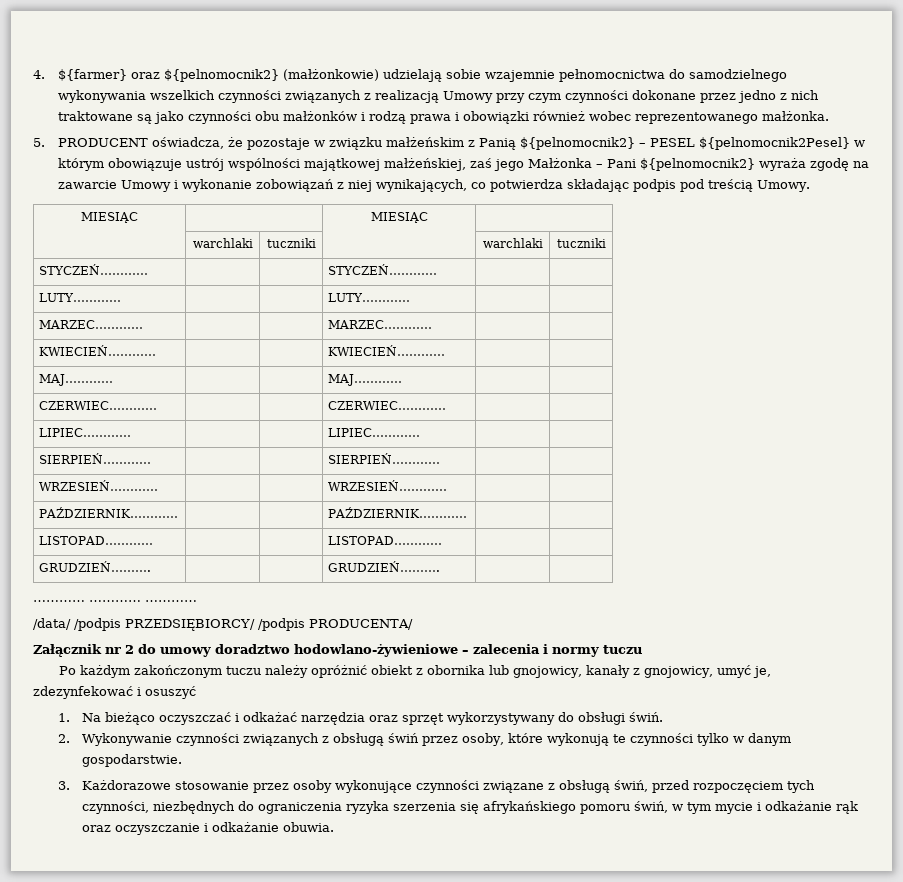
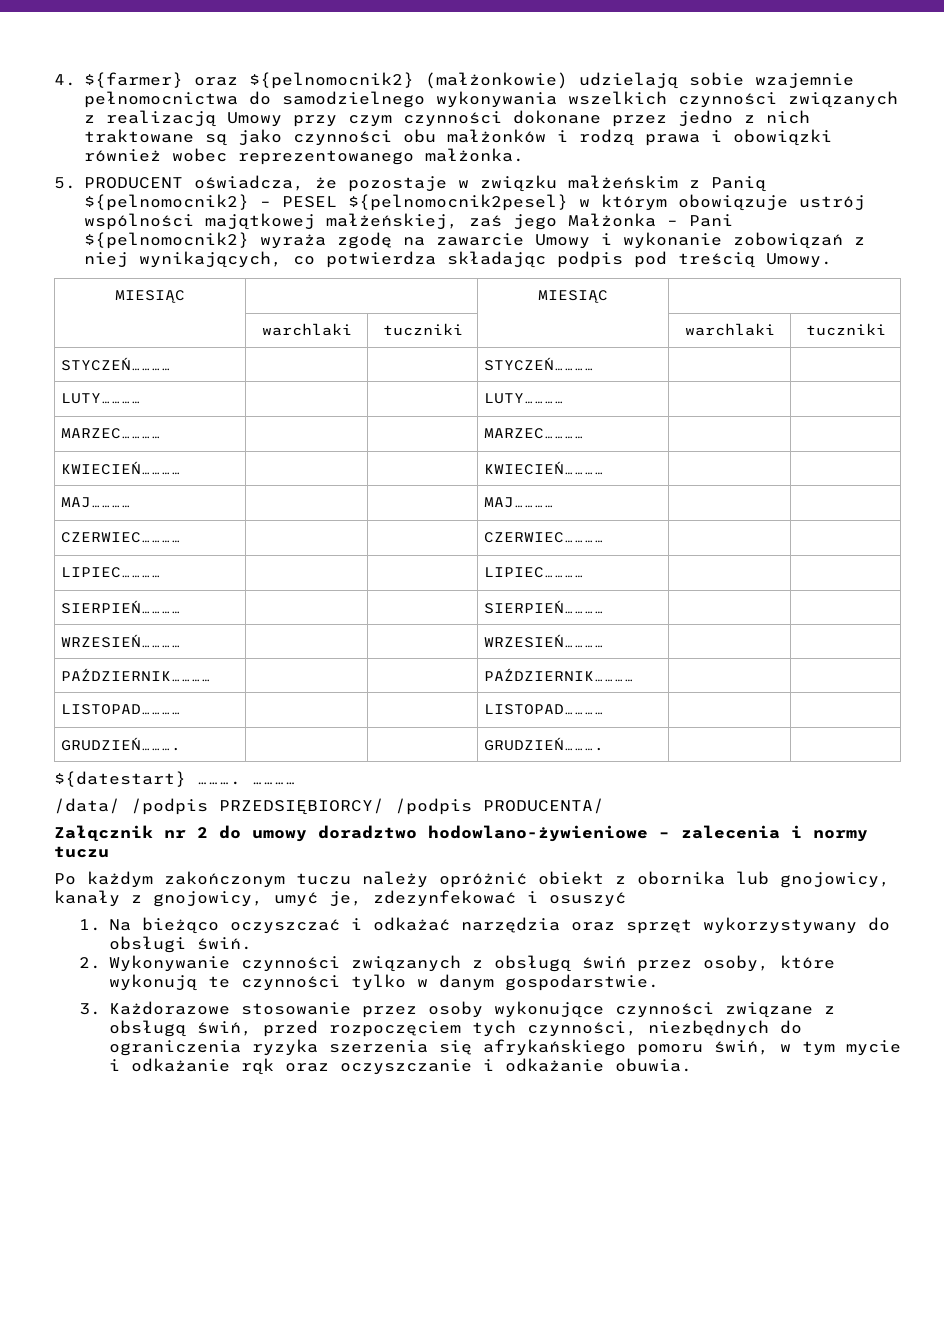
[698,137,850,150] ${pelnomocnik2Pesel} -> [347,194,568,211] ${pelnomocnik2pesel}
[33,600,141,602] ………… ………… -> [54,771,241,787] ${datestart} ……….

